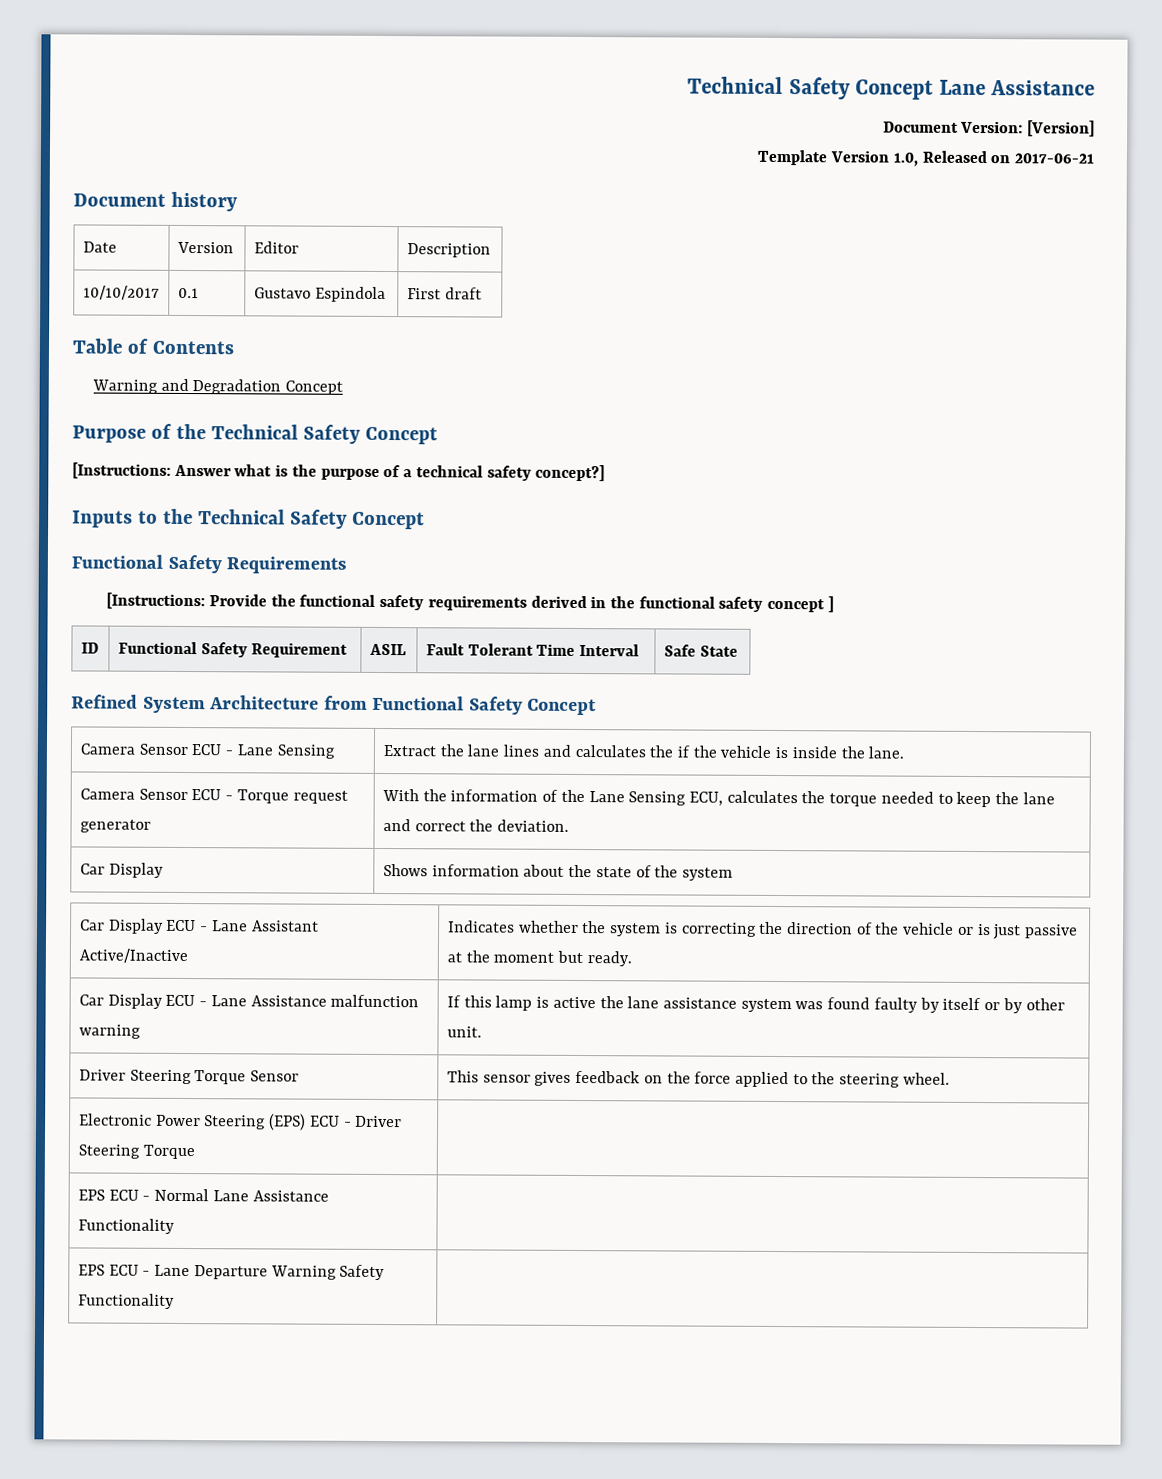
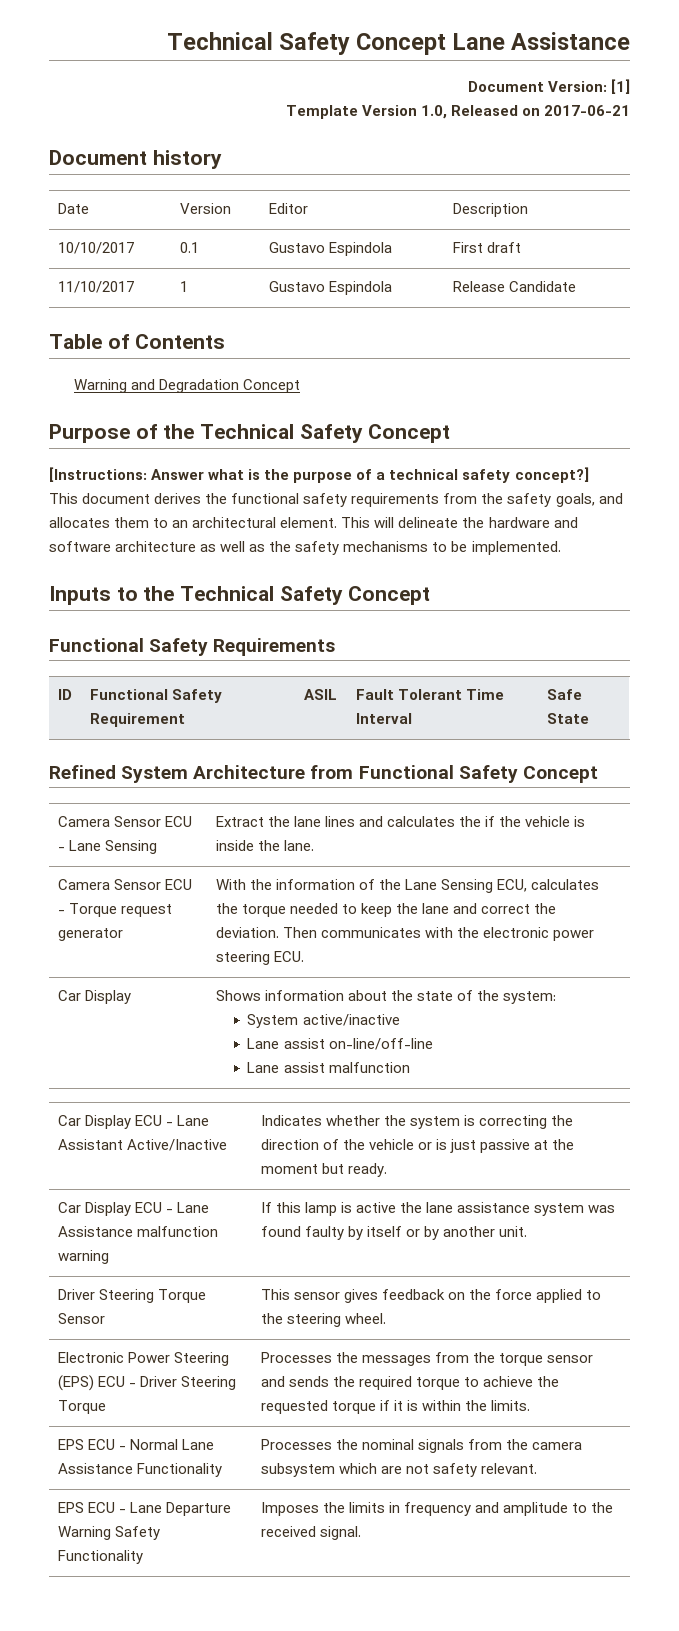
[1027,120,1095,137] [Version] -> [611,79,630,94] [1]
(482, 293) none -> [57,281,134,293] [179,281,188,292] [268,281,393,295] [452,281,577,292] // 11/10/2017 | 1 | Gustavo Espindola | Release Candidate
(606, 473) none -> [49,493,623,507] [49,517,578,528] [49,541,561,555] // This document derives the functional safety requirements from the safety goals, and allocates them to an architectural element. This will delineate the hardware and software architecture as well as the safety mechanisms to be implemented.
[106,592,834,613] // [Instructions: Provide the functional safety requirements derived in the functional safety concept ] -> (336, 647) none
(570, 825) none -> [283,927,595,941] [215,951,305,965] Then communicates with the electronic power steering ECU.
[682,867,734,881] system -> [503,991,557,1004] [247,1014,400,1028] [247,1038,433,1050] [247,1062,410,1073] system: // System active/inactive // Lane assist on-line/off-line // Lane assist malfunction
[1025,998,1065,1011] other -> [443,1226,496,1237] another
(195, 1152) none -> [260,1352,594,1366] [260,1376,560,1390] [260,1400,531,1414] Processes the messages from the torque sensor and sends the required torque to achieve the requested torque if it is within the limits.
(175, 1226) none -> [260,1439,583,1453] [260,1463,538,1477] Processes the nominal signals from the camera subsystem which are not safety relevant.
(175, 1301) none -> [260,1502,614,1516] [260,1526,362,1540] Imposes the limits in frequency and amplitude to the received signal.

